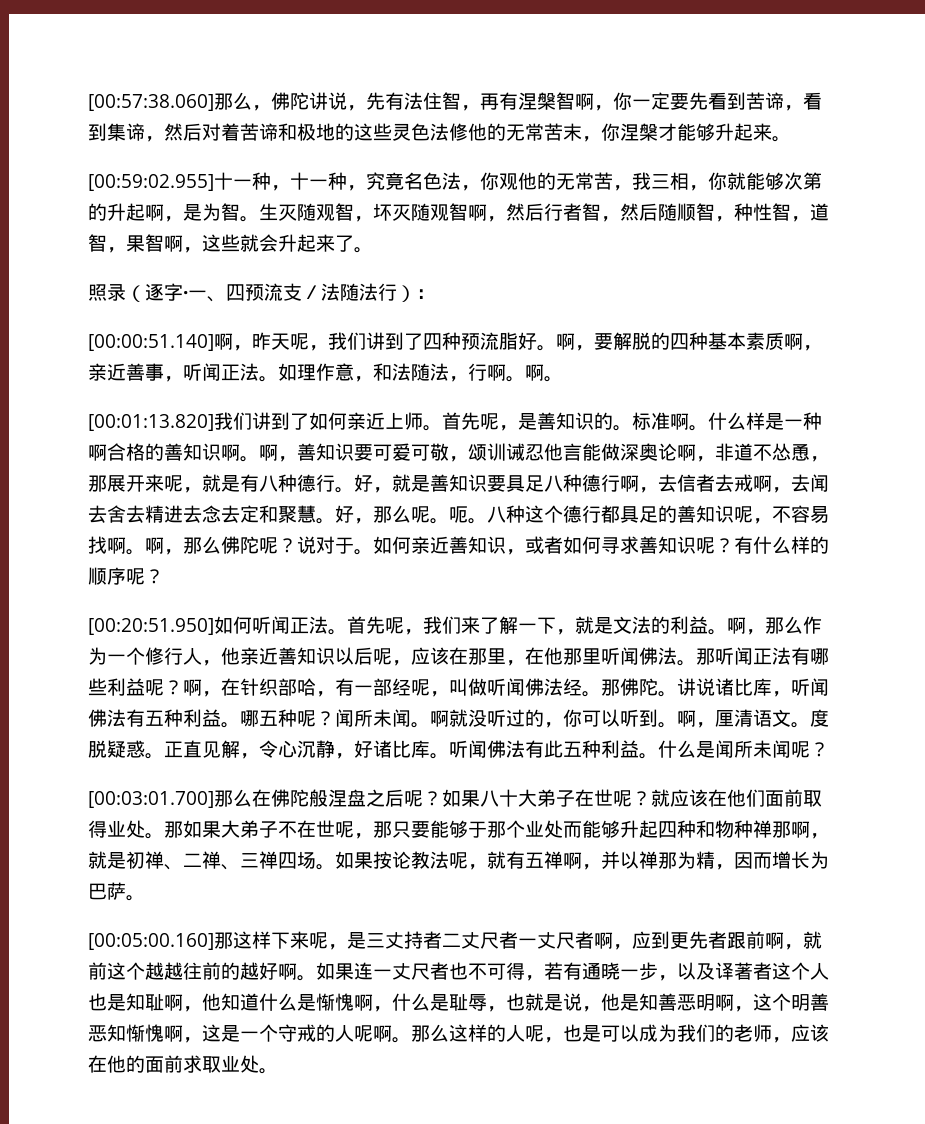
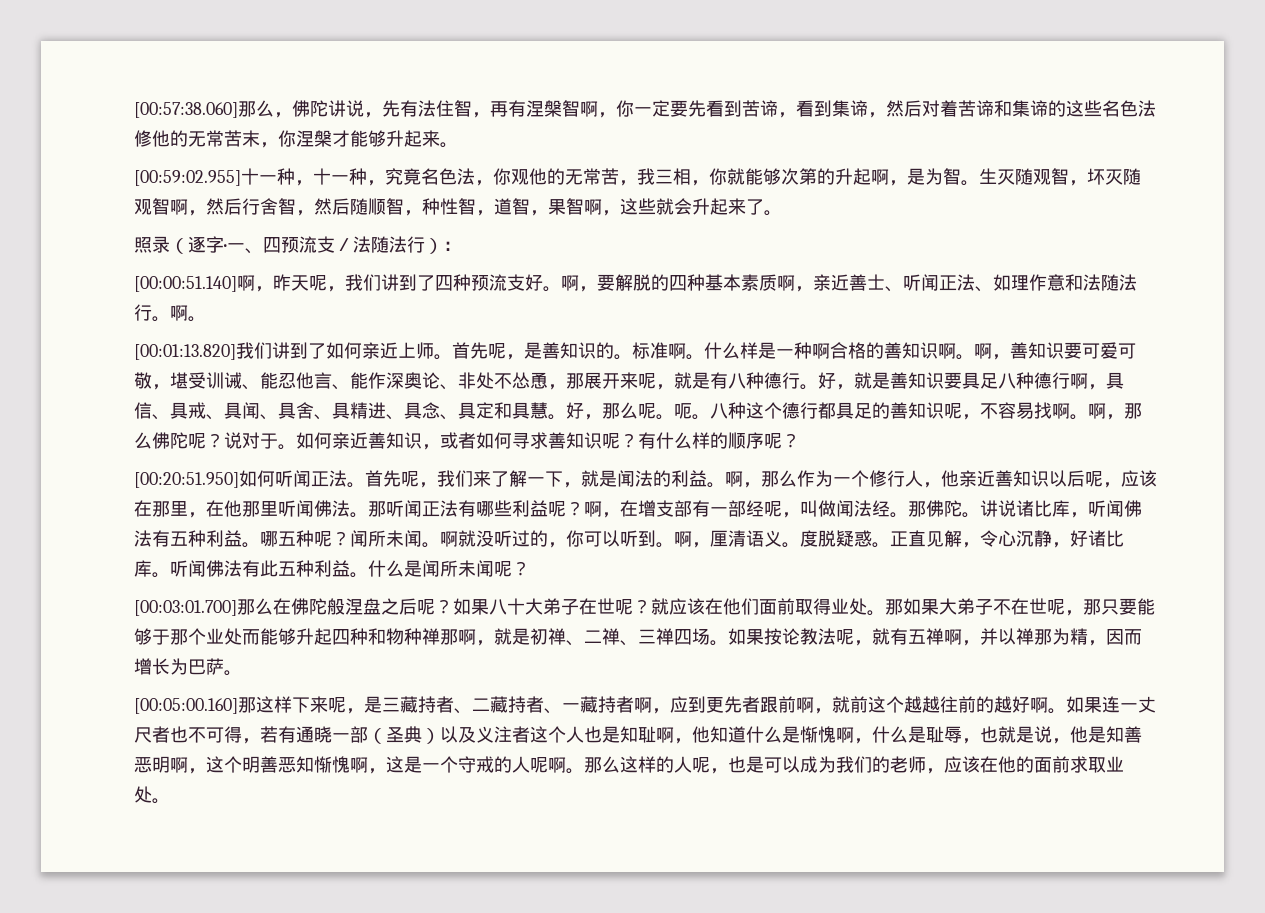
[297,123,411,141] 极地的这些灵 -> [1012,100,1120,117] 集谛的这些名
[563,203,582,221] 者 -> [260,198,278,215] 舍
[499,332,518,350] 脂 -> [507,274,525,291] 支
[145,363,278,382] 事，听闻正法。 -> [867,274,993,292] 士、听闻正法、
[354,376,373,382] ， -> (1065, 282) none
[449,363,506,382] ，行啊 -> [134,304,152,321] 行
[468,443,753,462] 颂训诫忍他言能做深奥论啊，非道 -> [170,372,494,390] 堪受训诫、能忍他言、能作深奥论、非处
[658,474,829,493] [88,505,297,523] 去信者去戒啊，去闻去舍去精进去念去定和聚 -> [1106,372,1124,389] [134,402,530,420] 具信、具戒、具闻、具舍、具精进、具念、具定和具
[613,616,632,634] 文 -> [617,470,635,487] 闻
[240,678,335,697] 针织部哈， -> [638,500,692,517] 增支部
[487,678,544,696] 听闻佛 -> [836,500,854,517] 闻
[772,709,791,727] 文 -> [764,530,782,547] 义
[385,931,575,949] 丈持者二丈尺者一丈尺 -> [400,696,616,714] 藏持者、二藏持者、一藏持
[639,962,753,981] 步，以及译著 -> [350,726,512,744] 部（圣典）以及义注

